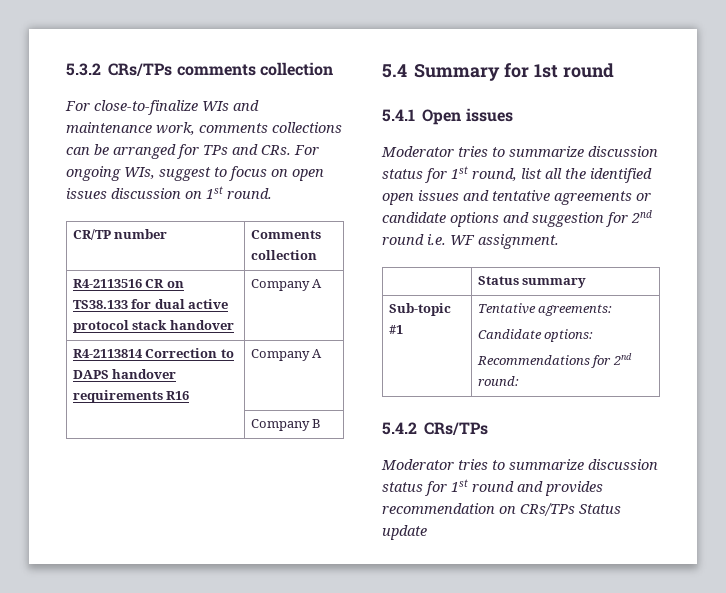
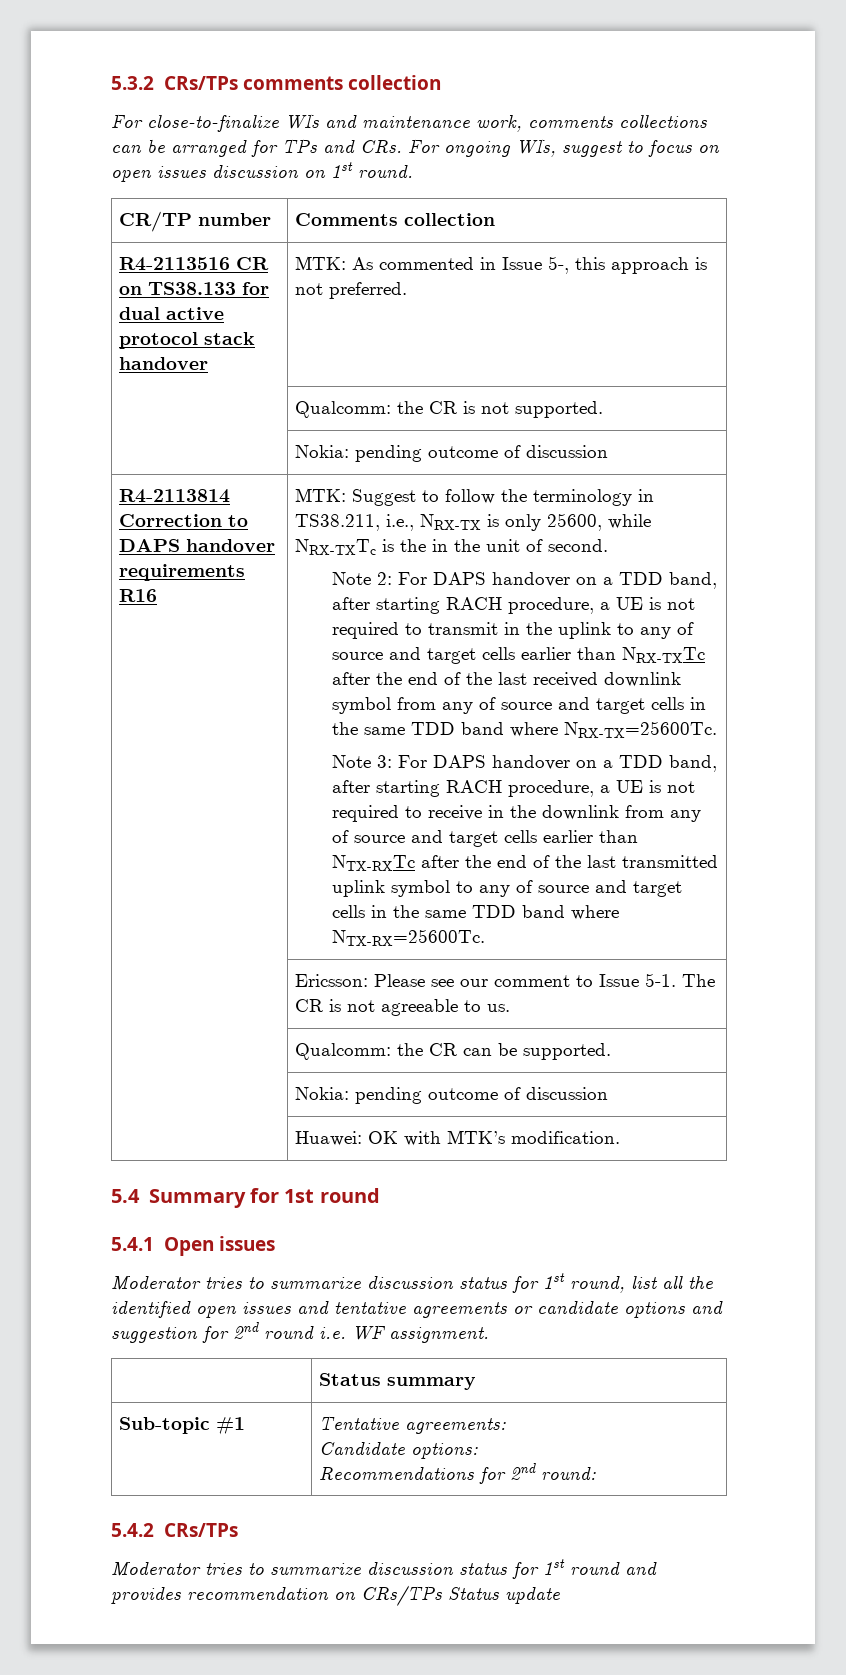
[250,279,323,291] Company A -> [294,256,707,274] [294,282,407,299] [294,401,603,418] [294,445,608,462] MTK: As commented in Issue 5-, this approach is not preferred. // | Qualcomm: the CR is not supported. // | Nokia: pending outcome of discussion
[250,349,323,361] [250,419,322,431] Company A // | Company B -> [294,488,654,506] [294,513,651,531] [294,539,608,555] [332,572,718,589] [332,597,696,614] [332,622,695,639] [332,647,706,664] [332,672,682,687] [332,697,707,714] [332,721,718,738] [332,755,718,772] [332,780,696,797] [332,805,702,822] [332,830,639,847] [332,855,719,871] [332,880,683,897] [332,905,620,920] [332,929,486,946] [294,973,715,987] [294,999,510,1016] [294,1043,611,1060] [294,1087,608,1104] [294,1130,620,1146] MTK: Suggest to follow the terminology in TS38.211, i.e., NRX-TX is only 25600, while NRX-TXTc is the in the unit of second. // Note 2: For DAPS handover on a TDD band, after starting RACH procedure, a UE is not required to transmit in the uplink to any of source and target cells earlier than NRX-TXTc after the end of the last received downlink symbol from any of source and target cells in the same TDD band where NRX-TX=25600Tc. // Note 3: For DAPS handover on a TDD band, after starting RACH procedure, a UE is not required to receive in the downlink from any of source and target cells earlier than NTX-RXTc after the end of the last transmitted uplink symbol to any of source and target cells in the same TDD band where NTX-RX=25600Tc. // | Ericsson: Please see our comment to Issue 5-1. The CR is not agreeable to us. // | Qualcomm: the CR can be supported. // | Nokia: pending outcome of discussion // | Huawei: OK with MTK’s modification.

